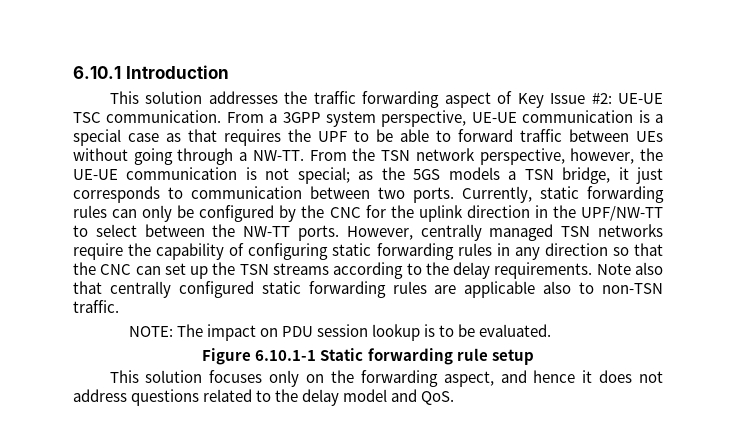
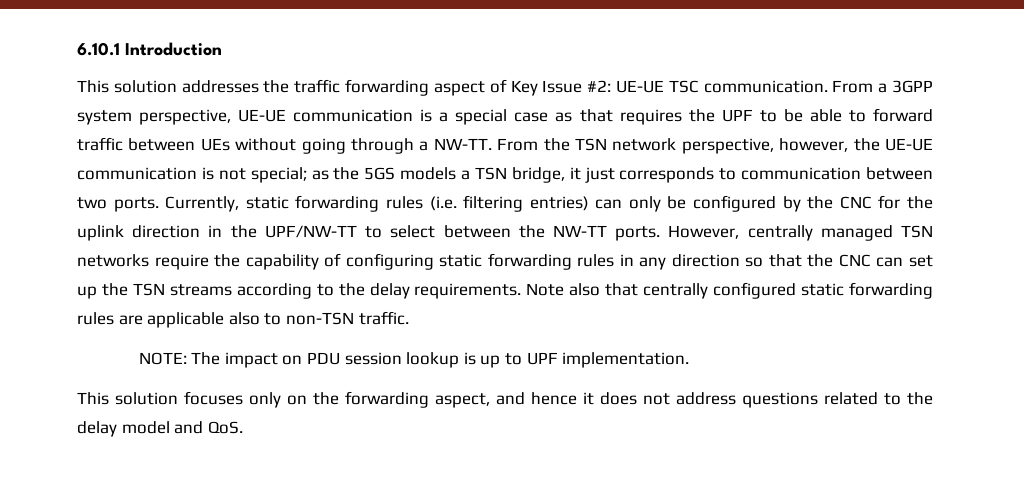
(107, 211) none -> [429,195,589,212] (i.e. filtering entries)
[438,324,552,337] [202,348,534,365] to be evaluated. // Figure 6.10.1-1 Static forwarding rule setup -> [480,352,690,368] up to UPF implementation.

